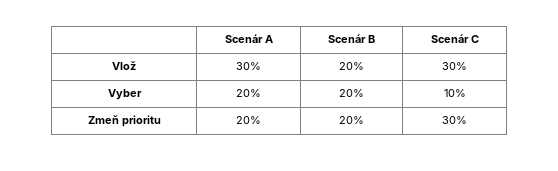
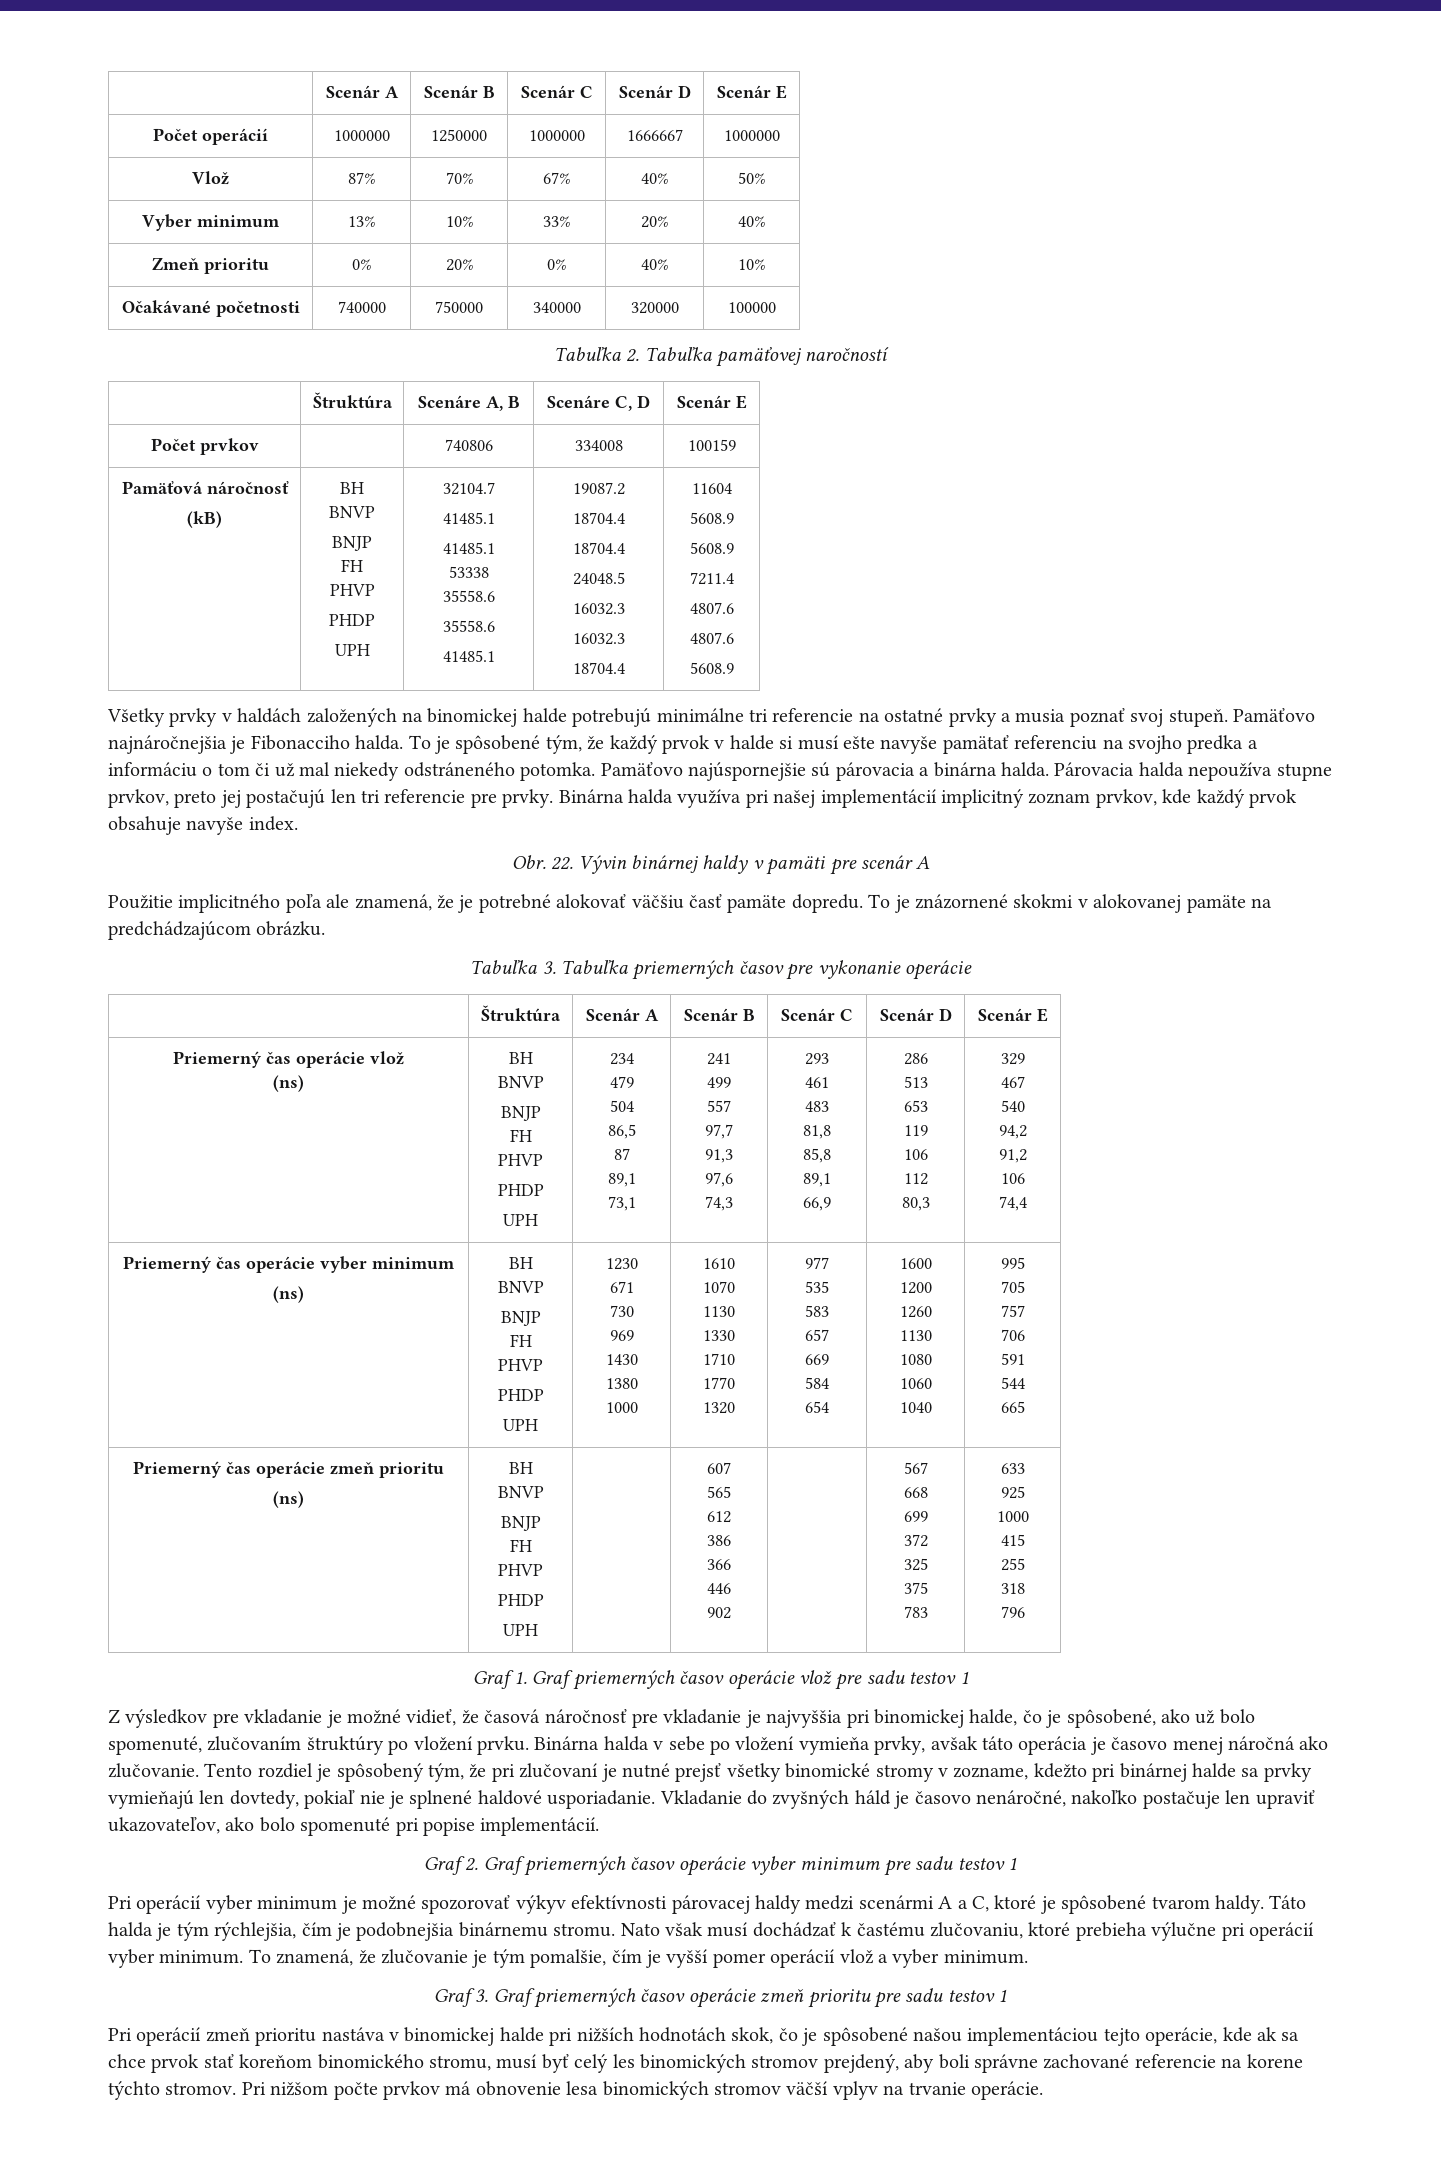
[224,34,273,43] [328,34,375,43] [430,34,479,43] [112,61,136,70] [236,62,261,70] [339,62,364,70] [442,62,467,70] [107,89,142,100] [236,89,261,97] [339,89,364,97] [443,89,466,97] | Scenár A | Scenár B | Scenár C // Vlož | 30% | 20% | 30% // Vyber | 20% | 20% | 10% -> [325,85,399,98] [423,85,495,98] [520,85,593,98] [618,85,691,98] [716,85,787,99] [153,128,268,145] [333,130,390,141] [431,129,487,142] [528,130,585,141] [626,129,683,141] [723,130,780,141] [192,171,229,185] [348,172,375,184] [445,172,473,184] [543,172,570,184] [641,173,668,184] [738,172,765,184] [142,214,280,231] [348,216,375,227] [445,216,473,227] [543,216,570,227] [641,216,668,228] [738,216,765,227] | Scenár A | Scenár B | Scenár C | Scenár D | Scenár E // Počet operácií | 1000000 | 1250000 | 1000000 | 1666667 | 1000000 // Vlož | 87% | 70% | 67% | 40% | 50% // Vyber minimum | 13% | 10% | 33% | 20% | 40%
[236,116,261,124] [339,116,364,124] [442,116,467,124] 20% | 20% | 30% -> [352,259,371,270] [445,259,473,271] [547,259,566,270] [641,259,668,270] [738,259,765,270] [121,300,300,317] [337,301,386,313] [435,301,483,313] [532,302,581,313] [630,302,679,314] [727,302,776,313] [553,347,890,367] [312,392,393,408] [417,395,520,411] [547,395,650,411] [676,395,747,409] [150,438,259,455] [444,439,493,451] [574,440,623,451] [687,439,736,451] [121,481,289,494] [187,511,222,528] [340,482,364,494] [329,506,375,518] [332,536,372,551] [341,559,363,572] [329,584,375,596] [329,614,375,626] [334,644,370,656] [442,482,495,495] [442,512,495,524] [442,542,495,554] [448,566,489,578] [442,590,495,602] [442,620,495,632] [442,650,495,662] [572,482,625,495] [572,512,625,524] [572,542,625,554] [572,572,625,585] [572,603,625,615] [572,633,625,645] [572,662,625,674] [691,483,732,494] [689,512,734,524] [689,542,734,554] [689,572,734,585] [689,602,734,614] [689,632,734,644] [689,662,734,674] [107,708,1315,727] [108,735,1258,754] [108,762,1332,781] [108,789,1297,808] [108,816,298,835] [511,855,931,875] [108,894,1272,913] [108,921,326,940] [470,960,972,980] [481,1005,561,1021] [585,1008,659,1021] [683,1008,755,1021] [781,1008,853,1021] [879,1008,952,1021] [977,1008,1048,1022] [173,1051,404,1068] [273,1075,304,1092] [508,1052,533,1064] [497,1076,544,1088] [500,1106,541,1121] [509,1129,532,1142] [498,1154,543,1166] [497,1184,544,1196] [503,1214,538,1226] [609,1053,634,1065] [609,1076,634,1088] [609,1100,634,1112] [607,1124,636,1139] [613,1148,630,1160] [607,1173,636,1187] [607,1196,636,1211] [707,1053,731,1065] [707,1077,731,1088] [707,1100,731,1112] [705,1124,733,1139] [705,1149,733,1163] [705,1172,733,1187] [705,1196,733,1211] [805,1053,829,1065] [805,1077,829,1088] [805,1101,829,1112] [803,1125,831,1139] [803,1148,831,1163] [803,1173,831,1187] [803,1197,831,1211] [903,1053,928,1065] [903,1076,928,1088] [903,1100,928,1112] [903,1125,928,1136] [903,1149,928,1160] [903,1173,928,1185] [901,1197,930,1211] [1000,1053,1025,1065] [1000,1076,1025,1088] [1000,1100,1025,1112] [998,1125,1027,1139] [998,1149,1027,1163] [1000,1173,1025,1184] [998,1196,1027,1211] [122,1256,455,1273] [273,1286,304,1303] [508,1257,533,1269] [497,1281,544,1293] [500,1311,541,1326] [509,1334,532,1347] [498,1359,543,1371] [497,1389,544,1401] [503,1419,538,1431] [605,1258,638,1270] [609,1281,634,1293] [609,1305,634,1317] [609,1330,634,1341] [605,1354,638,1365] [605,1378,638,1389] [605,1402,638,1413] [703,1258,735,1269] [703,1281,735,1293] [703,1306,735,1317] [703,1330,735,1341] [703,1353,735,1365] [703,1377,735,1389] [703,1402,735,1414] [805,1257,829,1269] [805,1281,829,1293] [805,1305,829,1317] [805,1329,829,1341] [805,1354,829,1365] [805,1377,829,1389] [805,1401,829,1413] [899,1258,932,1269] [899,1282,932,1294] [899,1306,932,1318] [899,1330,932,1341] [899,1354,932,1365] [899,1378,932,1389] [899,1402,932,1413] [1000,1257,1025,1269] [1000,1281,1025,1293] [1000,1305,1025,1317] [1000,1329,1025,1341] [1000,1353,1025,1365] [1000,1377,1025,1389] [1000,1401,1025,1413] [133,1461,444,1478] [273,1491,304,1508] [508,1462,533,1474] [497,1486,544,1498] [500,1516,541,1531] [509,1539,532,1552] [498,1564,543,1576] [497,1594,544,1606] [503,1624,538,1636] [707,1462,731,1474] [707,1486,731,1498] [707,1511,731,1523] [707,1535,731,1546] [707,1559,731,1570] [707,1583,731,1594] [707,1607,731,1619] [903,1462,928,1474] [903,1487,928,1498] [903,1511,928,1522] [903,1534,928,1547] [903,1558,928,1571] [903,1582,928,1594] [903,1606,928,1618] [1000,1463,1025,1474] [1000,1486,1025,1499] [996,1511,1029,1522] [1000,1534,1025,1546] [1000,1558,1025,1571] [1000,1583,1025,1594] [1000,1606,1025,1618] [472,1670,969,1690] [108,1709,1255,1728] [108,1736,1329,1755] [108,1763,1312,1782] [108,1790,1315,1809] [108,1817,600,1836] [423,1856,1018,1876] [108,1895,1307,1914] [108,1922,1314,1941] [108,1949,1028,1968] [433,1988,1008,2008] [108,2027,1300,2046] [108,2054,1303,2073] [108,2081,1043,2100] 0% | 20% | 0% | 40% | 10% // Očakávané početnosti | 740000 | 750000 | 340000 | 320000 | 100000 // Tabuľka 2. Tabuľka pamäťovej naročností // | Štruktúra | Scenáre A, B | Scenáre C, D | Scenár E // Počet prvkov | | 740806 | 334008 | 100159 // Pamäťová náročnosť // (kB) | BH // BNVP // BNJP // FH // PHVP // PHDP // UPH | 32104.7 // 41485.1 // 41485.1 // 53338 // 35558.6 // 35558.6 // 41485.1 | 19087.2 // 18704.4 // 18704.4 // 24048.5 // 16032.3 // 16032.3 // 18704.4 | 11604 // 5608.9 // 5608.9 // 7211.4 // 4807.6 // 4807.6 // 5608.9 // Všetky prvky v haldách založených na binomickej halde potrebujú minimálne tri referencie na ostatné prvky a musia poznať svoj stupeň. Pamäťovo najnáročnejšia je Fibonacciho halda. To je spôsobené tým, že každý prvok v halde si musí ešte navyše pamätať referenciu na svojho predka a informáciu o tom či už mal niekedy odstráneného potomka. Pamäťovo najúspornejšie sú párovacia a binárna halda. Párovacia halda nepoužíva stupne prvkov, preto jej postačujú len tri referencie pre prvky. Binárna halda využíva pri našej implementácií implicitný zoznam prvkov, kde každý prvok obsahuje navyše index. // Obr. 22. Vývin binárnej haldy v pamäti pre scenár A // Použitie implicitného poľa ale znamená, že je potrebné alokovať väčšiu časť pamäte dopredu. To je znázornené skokmi v alokovanej pamäte na predchádzajúcom obrázku. // Tabuľka 3. Tabuľka priemerných časov pre vykonanie operácie // | Štruktúra | Scenár A | Scenár B | Scenár C | Scenár D | Scenár E // Priemerný čas operácie vlož // (ns) | BH // BNVP // BNJP // FH // PHVP // PHDP // UPH | 234 // 479 // 504 // 86,5 // 87 // 89,1 // 73,1 | 241 // 499 // 557 // 97,7 // 91,3 // 97,6 // 74,3 | 293 // 461 // 483 // 81,8 // 85,8 // 89,1 // 66,9 | 286 // 513 // 653 // 119 // 106 // 112 // 80,3 | 329 // 467 // 540 // 94,2 // 91,2 // 106 // 74,4 // Priemerný čas operácie vyber minimum // (ns) | BH // BNVP // BNJP // FH // PHVP // PHDP // UPH | 1230 // 671 // 730 // 969 // 1430 // 1380 // 1000 | 1610 // 1070 // 1130 // 1330 // 1710 // 1770 // 1320 | 977 // 535 // 583 // 657 // 669 // 584 // 654 | 1600 // 1200 // 1260 // 1130 // 1080 // 1060 // 1040 | 995 // 705 // 757 // 706 // 591 // 544 // 665 // Priemerný čas operácie zmeň prioritu // (ns) | BH // BNVP // BNJP // FH // PHVP // PHDP // UPH | | 607 // 565 // 612 // 386 // 366 // 446 // 902 | | 567 // 668 // 699 // 372 // 325 // 375 // 783 | 633 // 925 // 1000 // 415 // 255 // 318 // 796 // Graf 1. Graf priemerných časov operácie vlož pre sadu testov 1 // Z výsledkov pre vkladanie je možné vidieť, že časová náročnosť pre vkladanie je najvyššia pri binomickej halde, čo je spôsobené, ako už bolo spomenuté, zlučovaním štruktúry po vložení prvku. Binárna halda v sebe po vložení vymieňa prvky, avšak táto operácia je časovo menej náročná ako zlučovanie. Tento rozdiel je spôsobený tým, že pri zlučovaní je nutné prejsť všetky binomické stromy v zozname, kdežto pri binárnej halde sa prvky vymieňajú len dovtedy, pokiaľ nie je splnené haldové usporiadanie. Vkladanie do zvyšných háld je časovo nenáročné, nakoľko postačuje len upraviť ukazovateľov, ako bolo spomenuté pri popise implementácií. // Graf 2. Graf priemerných časov operácie vyber minimum pre sadu testov 1 // Pri operácií vyber minimum je možné spozorovať výkyv efektívnosti párovacej haldy medzi scenármi A a C, ktoré je spôsobené tvarom haldy. Táto halda je tým rýchlejšia, čím je podobnejšia binárnemu stromu. Nato však musí dochádzať k častému zlučovaniu, ktoré prebieha výlučne pri operácií vyber minimum. To znamená, že zlučovanie je tým pomalšie, čím je vyšší pomer operácií vlož a vyber minimum. // Graf 3. Graf priemerných časov operácie zmeň prioritu pre sadu testov 1 // Pri operácií zmeň prioritu nastáva v binomickej halde pri nižších hodnotách skok, čo je spôsobené našou implementáciou tejto operácie, kde ak sa chce prvok stať koreňom binomického stromu, musí byť celý les binomických stromov prejdený, aby boli správne zachované referencie na korene týchto stromov. Pri nižšom počte prvkov má obnovenie lesa binomických stromov väčší vplyv na trvanie operácie.

